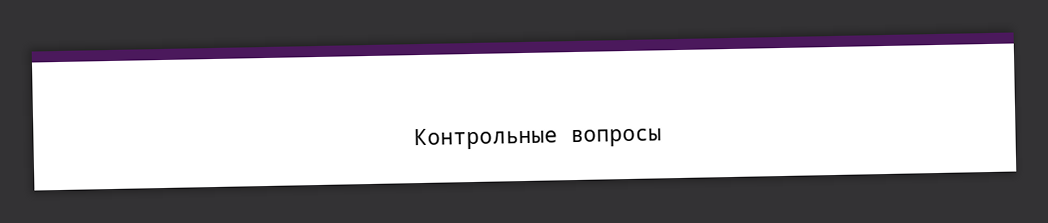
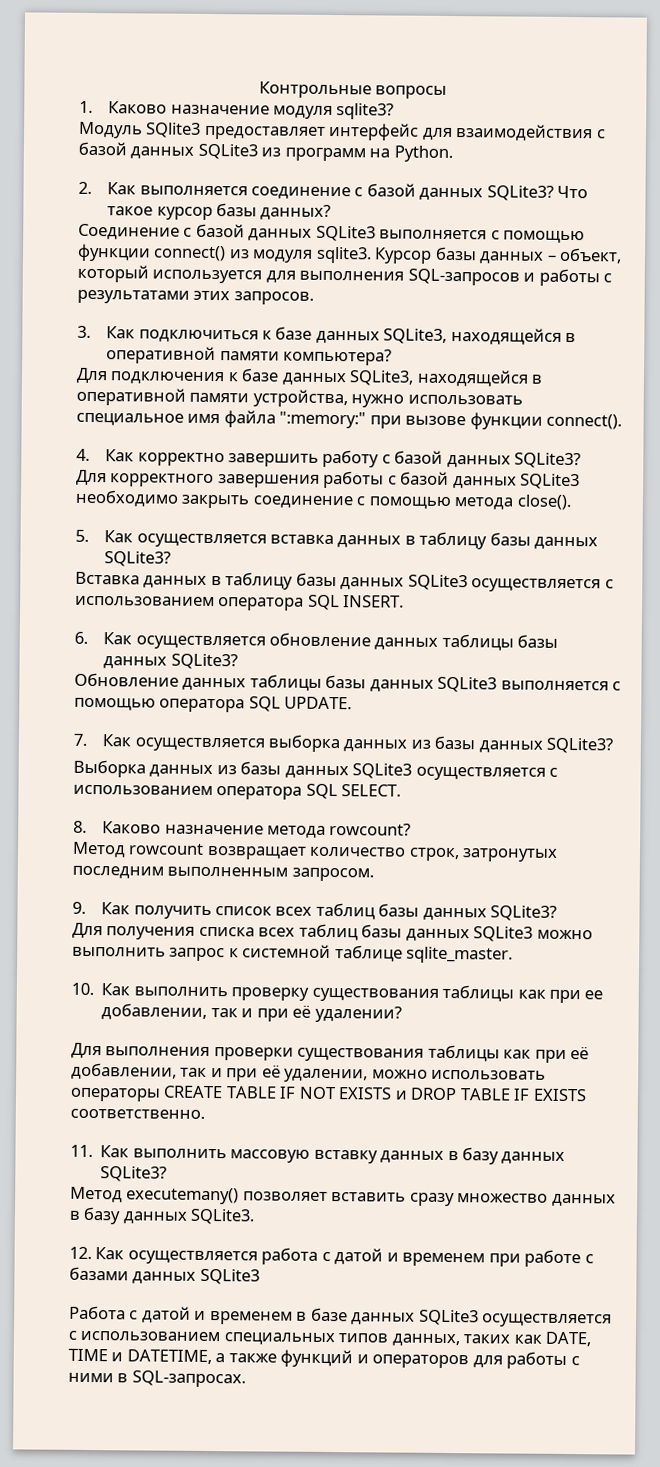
(662, 138) none -> [79,100,395,120] [78,121,606,142] [78,141,453,163] [78,181,589,201] [107,203,332,220] [78,223,586,244] [77,243,623,264] [77,264,613,287] [77,289,314,305] [77,325,577,345] [106,346,392,366] [76,367,544,387] [76,387,523,408] [76,410,623,430] [76,448,582,469] [76,469,581,490] [75,489,572,511] [75,529,599,550] [104,551,172,567] [75,571,614,593] [75,594,405,611] [74,631,559,651] [103,653,238,670] [74,672,622,693] [74,696,353,713] [73,733,614,754] [73,759,559,781] [73,783,402,800] [73,820,412,838] [72,841,559,862] [72,865,374,882] [72,901,558,921] [72,922,593,942] [72,944,514,964] [71,982,604,1004] [101,1003,402,1023] [71,1042,590,1063] [71,1062,547,1083] [70,1085,587,1102] [70,1108,205,1119] [70,1144,566,1165] [100,1166,168,1182] [70,1186,616,1207] [69,1206,256,1225] [69,1246,594,1268] [69,1266,260,1285] [69,1305,613,1328] [68,1330,592,1347] [68,1348,580,1370] [68,1370,246,1388] // 1. Каково назначение модуля sqlite3? // Модуль SQlite3 предоставляет интерфейс для взаимодействия с базой данных SQLite3 из программ на Python. // 2. Как выполняется соединение с базой данных SQLite3? Что такое курсор базы данных? // Соединение с базой данных SQLite3 выполняется с помощью функции connect() из модуля sqlite3. Курсор базы данных – объект, который используется для выполнения SQL-запросов и работы с результатами этих запросов. // 3. Как подключиться к базе данных SQLite3, находящейся в оперативной памяти компьютера? // Для подключения к базе данных SQLite3, находящейся в оперативной памяти устройства, нужно использовать специальное имя файла ":memory:" при вызове функции connect(). // 4. Как корректно завершить работу с базой данных SQLite3? // Для корректного завершения работы с базой данных SQLite3 необходимо закрыть соединение с помощью метода close(). // 5. Как осуществляется вставка данных в таблицу базы данных SQLite3? // Вставка данных в таблицу базы данных SQLite3 осуществляется с использованием оператора SQL INSERT. // 6. Как осуществляется обновление данных таблицы базы данных SQLite3? // Обновление данных таблицы базы данных SQLite3 выполняется с помощью оператора SQL UPDATE. // 7. Как осуществляется выборка данных из базы данных SQLite3? // Выборка данных из базы данных SQLite3 осуществляется с использованием оператора SQL SELECT. // 8. Каково назначение метода rowcount? // Метод rowcount возвращает количество строк, затронутых последним выполненным запросом. // 9. Как получить список всех таблиц базы данных SQLite3? // Для получения списка всех таблиц базы данных SQLite3 можно выполнить запрос к системной таблице sqlite_master. // 10. Как выполнить проверку существования таблицы как при ее добавлении, так и при её удалении? // Для выполнения проверки существования таблицы как при её добавлении, так и при её удалении, можно использовать операторы CREATE TABLE IF NOT EXISTS и DROP TABLE IF EXISTS соответственно. // 11. Как выполнить массовую вставку данных в базу данных SQLite3? // Метод executemany() позволяет вставить сразу множество данных в базу данных SQLite3. // 12. Как осуществляется работа с датой и временем при работе с базами данных SQLite3 // Работа с датой и временем в базе данных SQLite3 осуществляется с использованием специальных типов данных, таких как DATE, TIME и DATETIME, а также функций и операторов для работы с ними в SQL-запросах.

